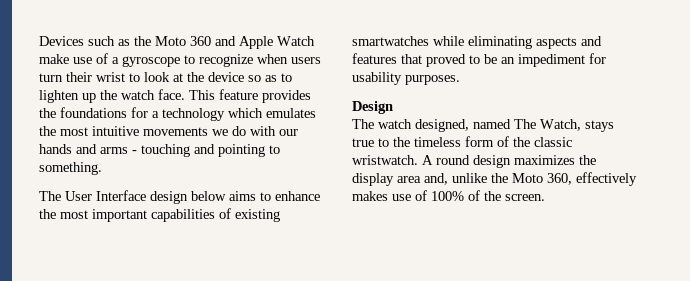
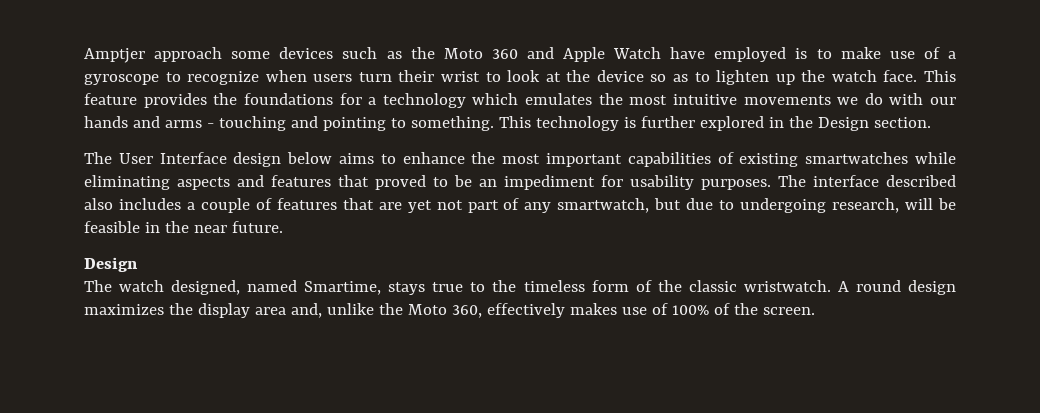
[39,36,84,46] Devices -> [84,47,334,63] Amptjer approach some devices
(315, 41) none -> [670,47,832,62] have employed is to
(102, 168) none -> [498,116,931,131] This technology is further explored in the Design section.
(460, 80) none -> [778,175,956,187] [84,198,957,213] [84,221,283,233] The interface described also includes a couple of features that are yet not part of any smartwatch, but due to undergoing research, will be feasible in the near future.
[514,119,581,131] The Watch, -> [304,281,382,295] Smartime,

